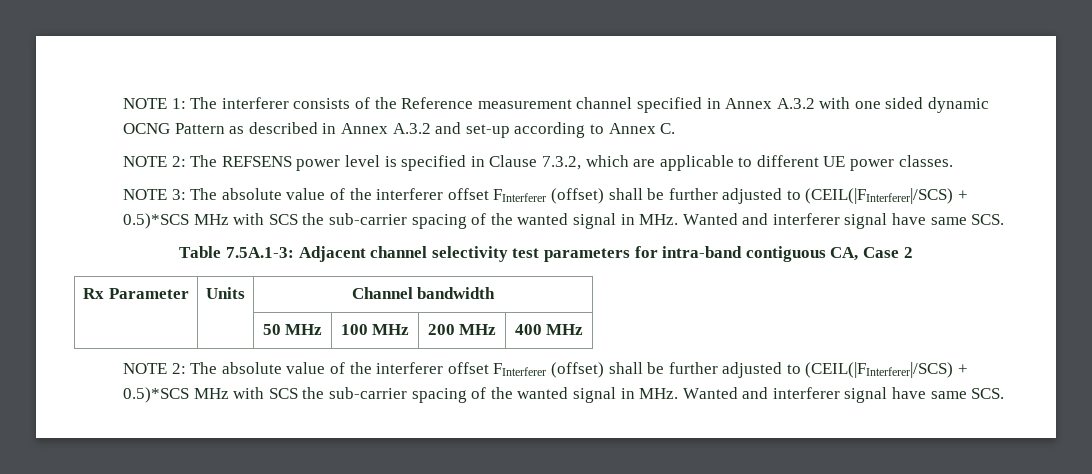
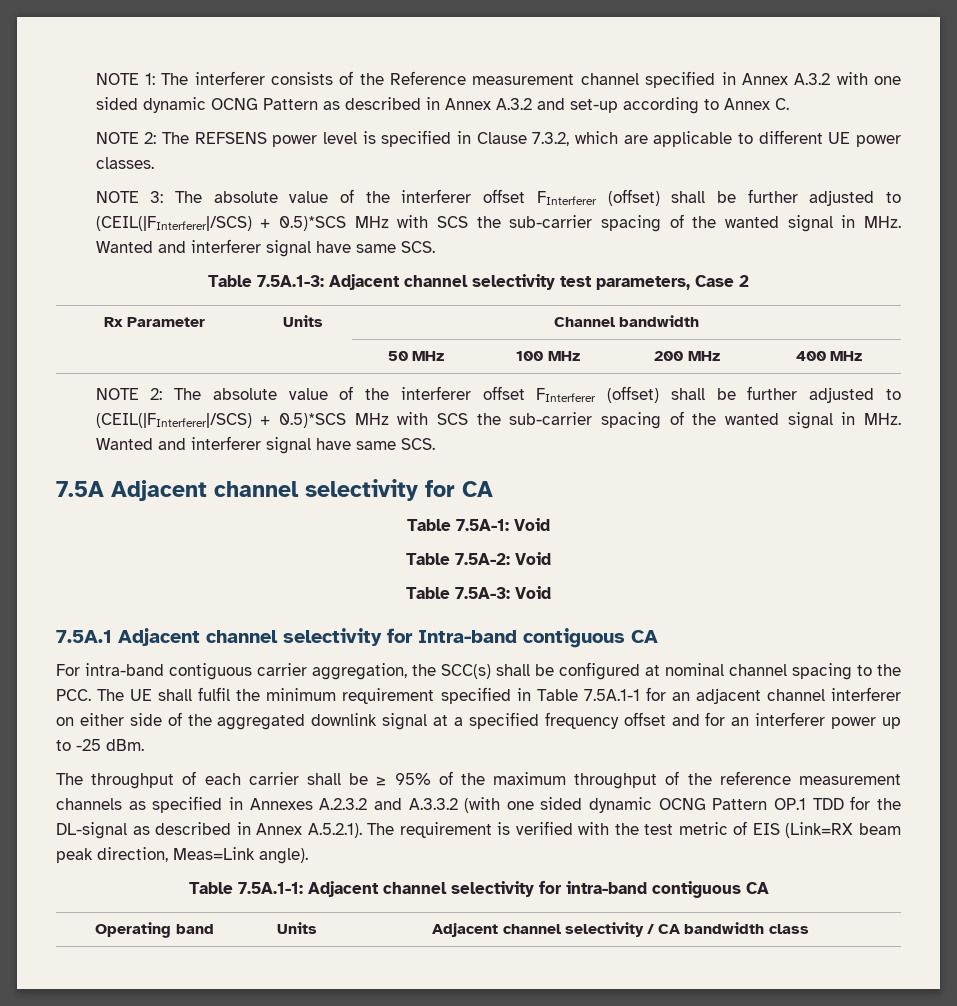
[543,246,859,262] parameters for intra-band contiguous CA, -> [596,276,690,290] parameters,
(1005, 393) none -> [56,479,493,501] [407,518,550,531] [406,552,551,565] [406,586,551,599] [56,628,658,648] [56,662,901,680] [56,687,901,704] [56,712,902,730] [56,739,144,751] [56,771,901,789] [56,796,901,813] [56,821,901,839] [56,847,308,864] [188,881,769,898] [95,922,214,938] [276,922,317,934] [432,922,809,937] // 7.5A Adjacent channel selectivity for CA // Table 7.5A-1: Void // Table 7.5A-2: Void // Table 7.5A-3: Void // 7.5A.1 Adjacent channel selectivity for Intra-band contiguous CA // For intra-band contiguous carrier aggregation, the SCC(s) shall be configured at nominal channel spacing to the PCC. The UE shall fulfil the minimum requirement specified in Table 7.5A.1-1 for an adjacent channel interferer on either side of the aggregated downlink signal at a specified frequency offset and for an interferer power up to -25 dBm. // The throughput of each carrier shall be ≥ 95% of the maximum throughput of the reference measurement channels as specified in Annexes A.2.3.2 and A.3.3.2 (with one sided dynamic OCNG Pattern OP.1 TDD for the DL-signal as described in Annex A.5.2.1). The requirement is verified with the test metric of EIS (Link=RX beam peak direction, Meas=Link angle). // Table 7.5A.1-1: Adjacent channel selectivity for intra-band contiguous CA // Operating band | Units | Adjacent channel selectivity / CA bandwidth class

